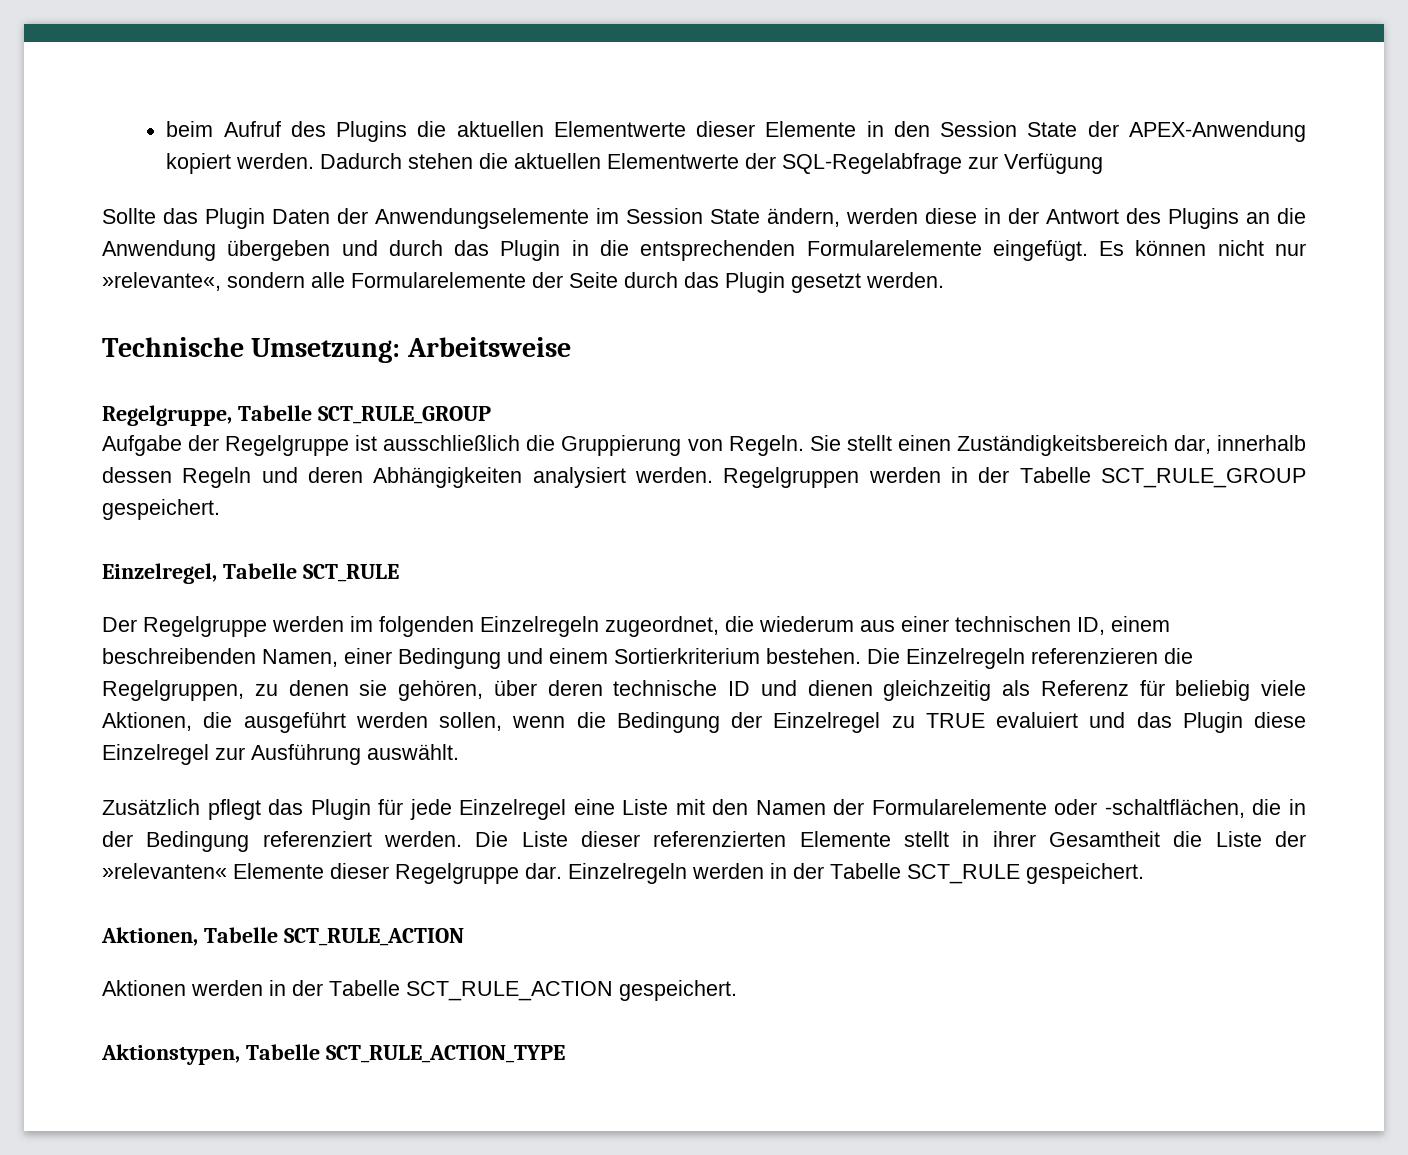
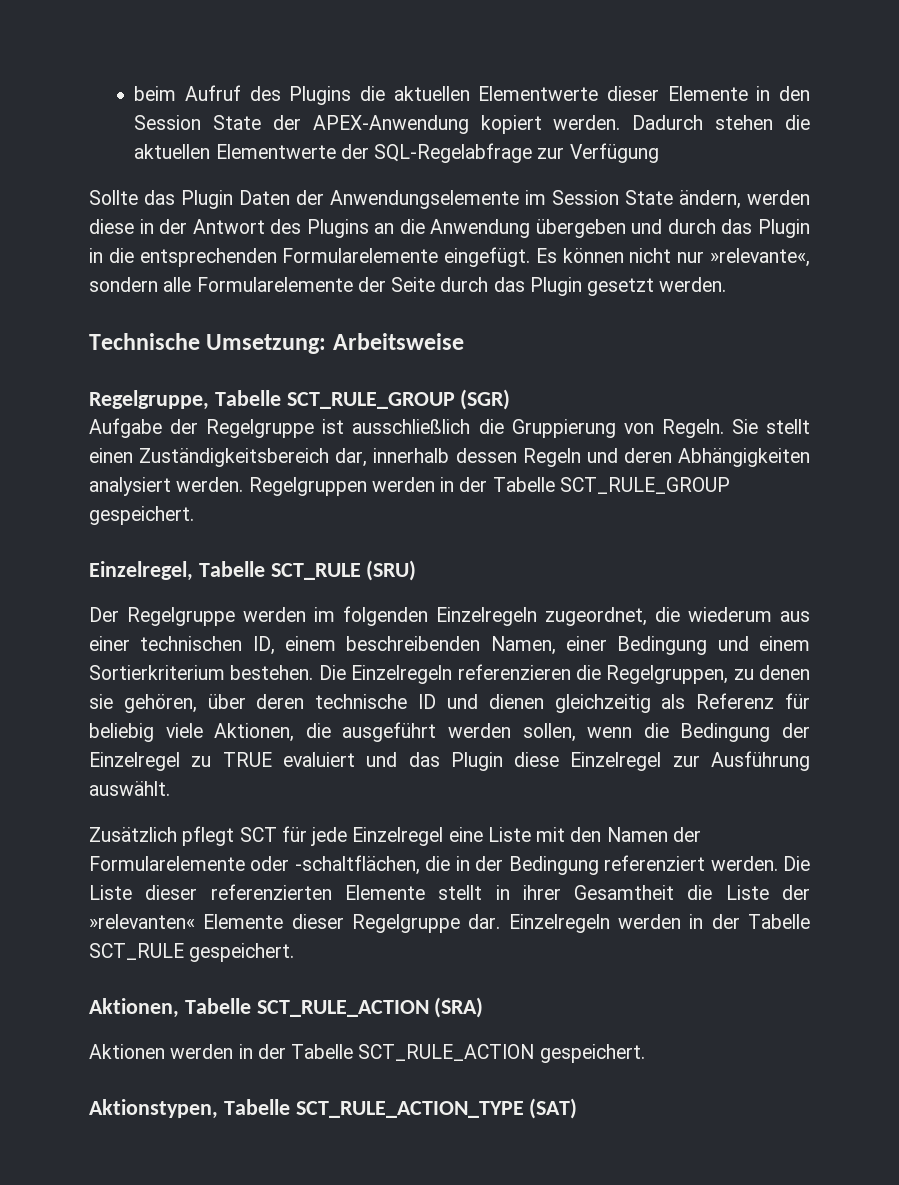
(491, 415) none -> [460,389,511,410] (SGR)
(399, 573) none -> [366,560,417,581] (SRU)
[268,799,371,820] das Plugin -> [239,827,277,842] SCT
(464, 937) none -> [434,997,484,1018] (SRA)
(565, 1054) none -> [529,1098,578,1119] (SAT)

